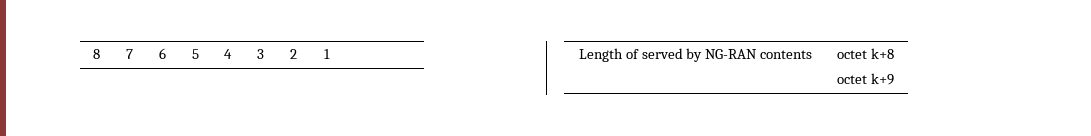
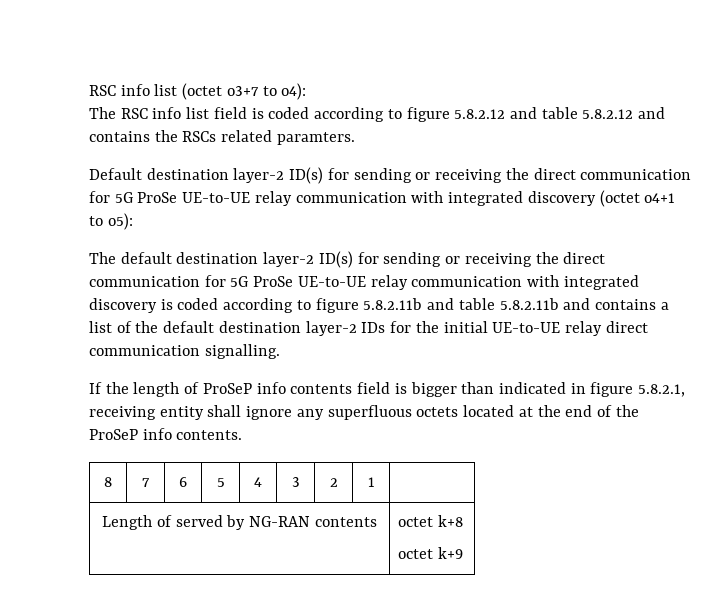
(93, 54) none -> [89,83,307,100] [89,107,666,122] [89,130,355,145] [89,167,692,184] [89,190,676,207] [89,213,133,230] [89,251,606,268] [89,275,639,290] [89,298,669,313] [89,321,648,336] [89,344,280,359] [89,382,686,397] [89,405,639,420] [89,428,243,440] RSC info list (octet o3+7 to o4): // The RSC info list field is coded according to figure 5.8.2.12 and table 5.8.2.12 and contains the RSCs related paramters. // Default destination layer-2 ID(s) for sending or receiving the direct communication for 5G ProSe UE-to-UE relay communication with integrated discovery (octet o4+1 to o5): // The default destination layer-2 ID(s) for sending or receiving the direct communication for 5G ProSe UE-to-UE relay communication with integrated discovery is coded according to figure 5.8.2.11b and table 5.8.2.11b and contains a list of the default destination layer-2 IDs for the initial UE-to-UE relay direct communication signalling. // If the length of ProSeP info contents field is bigger than indicated in figure 5.8.2.1, receiving entity shall ignore any superfluous octets located at the end of the ProSeP info contents. //

